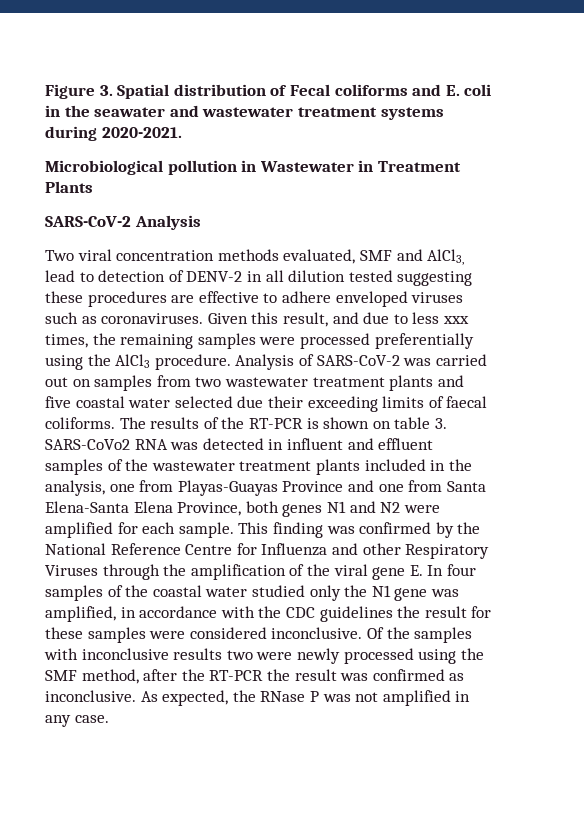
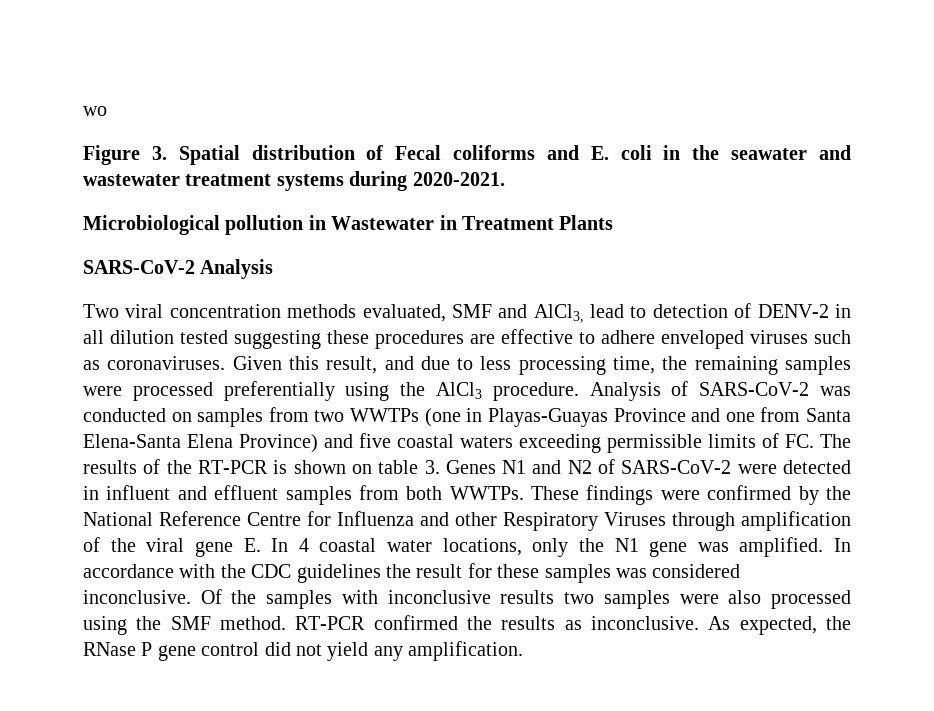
(45, 91) none -> [83,106,107,116] wo //
[442,316,469,324] [45,334,88,348] xxx times, -> [518,356,656,375] processing time,
[435,354,487,366] [45,377,68,387] carried out -> [83,408,166,422] conducted
[224,375,464,391] [45,396,488,412] [45,417,115,429] wastewater treatment plants and five coastal water selected due their exceeding limits of faecal coliforms. -> [350,407,851,427] [83,433,814,453] WWTPs (one in Playas-Guayas Province and one from Santa Elena-Santa Elena Province) and five coastal waters exceeding permissible limits of FC.
[45,439,199,450] SARS-CoVo2 RNA was -> [445,459,777,474] Genes N1 and N2 of SARS-CoV-2 were
[107,459,472,475] [45,480,486,496] [45,501,440,517] [45,522,355,538] of the wastewater treatment plants included in the analysis, one from Playas-Guayas Province and one from Santa Elena-Santa Elena Province, both genes N1 and N2 were amplified for each sample. This finding was -> [358,485,700,505] from both WWTPs. These findings were
[163,564,187,576] the -> (735, 521) none
[446,564,476,576] [45,585,305,601] four samples of the coastal water studied -> [298,538,522,556] 4 coastal water locations,
[45,606,136,622] amplified, in -> [739,537,851,557] amplified. In
[149,631,186,639] were -> [615,568,647,578] was
[256,648,340,664] were newly -> [603,590,762,609] samples were also
[81,669,445,684] method, after the RT-PCR the result was confirmed -> [220,615,556,630] method. RT-PCR confirmed the results
[322,690,471,706] [45,715,109,727] was not amplified in any case. -> [157,641,524,661] gene control did not yield any amplification.

